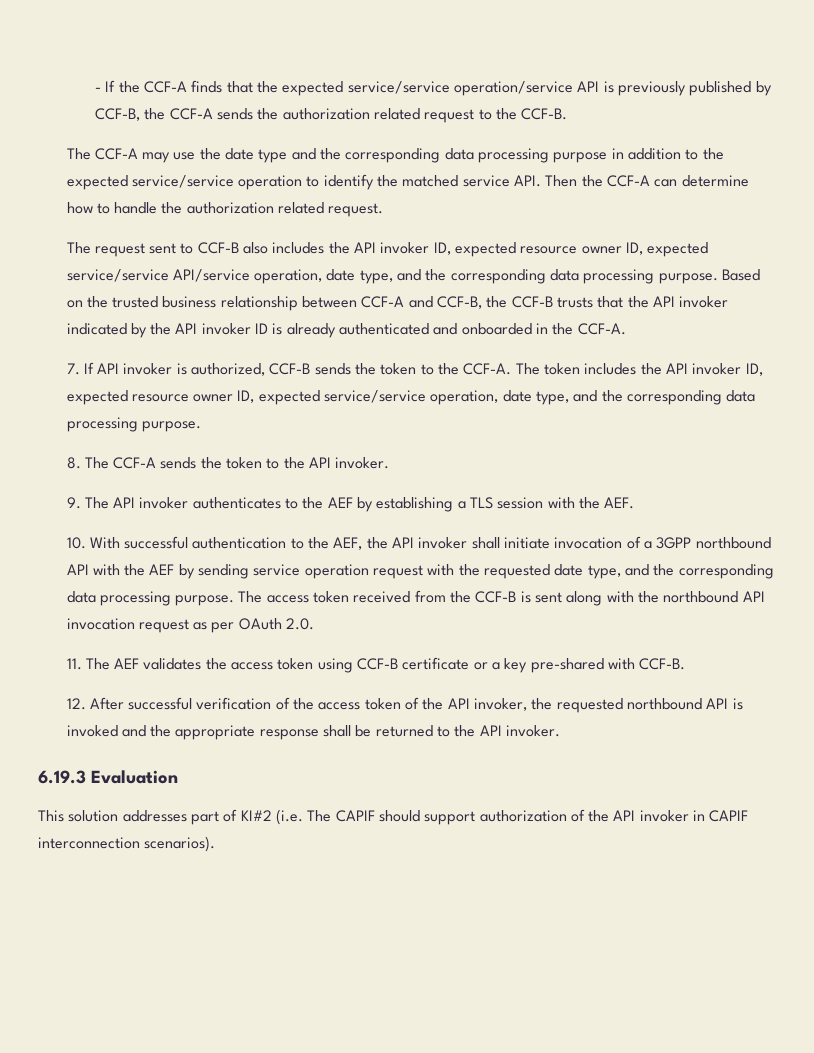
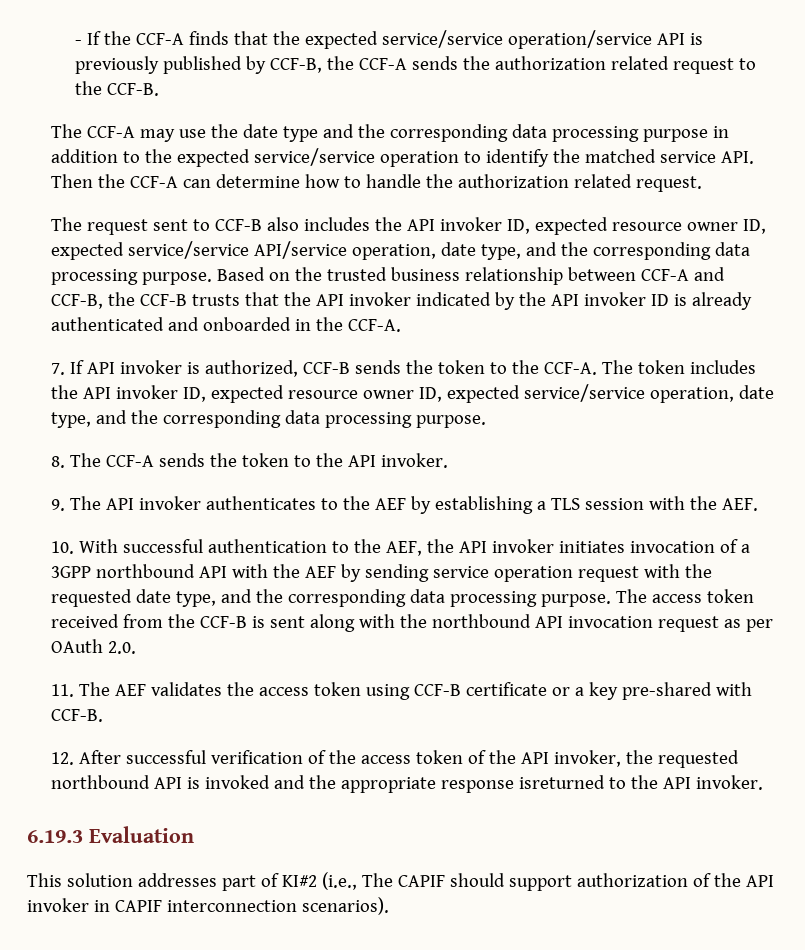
[471,537,551,549] shall initiate -> [559,541,626,553] initiates
[323,725,433,737] shall be returned -> [519,775,606,789] isreturned
[275,809,303,825] (i.e. -> [321,872,357,890] (i.e.,

